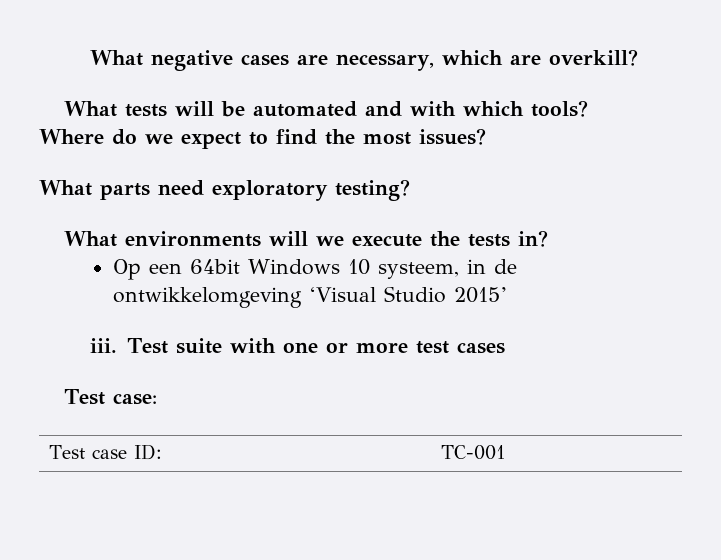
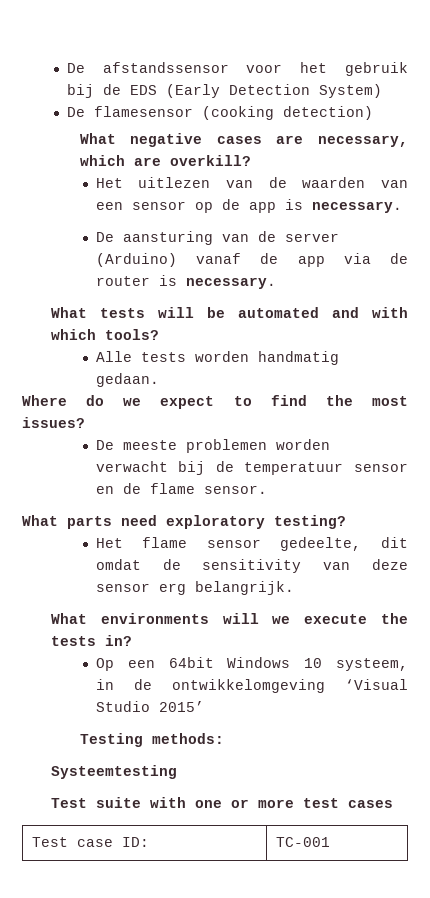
(89, 58) none -> [66,62,408,76] [66,84,382,98] [66,106,373,120] De afstandssensor voor het gebruik bij de EDS (Early Detection System) // De flamesensor (cooking detection) //
(638, 57) none -> [95,177,408,188] [95,199,402,213] [95,231,339,245] [95,253,409,267] [95,275,276,289] // Het uitlezen van de waarden van een sensor op de app is necessary. // De aansturing van de server (Arduino) vanaf de app via de router is necessary.
(589, 108) none -> [95,351,339,365] [95,373,159,387] // Alle tests worden handmatig gedaan.
(486, 136) none -> [95,439,330,453] [95,461,408,475] [95,483,267,494] // De meeste problemen worden verwacht bij de temperatuur sensor en de flame sensor.
(410, 190) none -> [95,537,408,551] [95,559,408,573] [95,581,294,595] // Het flame sensor gedeelte, dit omdat de sensitivity van deze sensor erg belangrijk.
[89,338,117,353] iii. -> [79,733,224,747] [50,765,177,779] Testing methods: // Systeemtesting //
[64,389,158,405] // Test case: -> (393, 804) none

